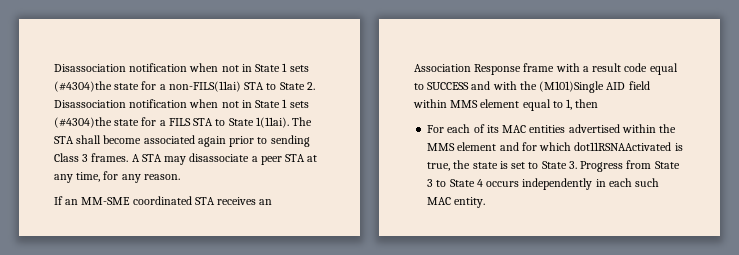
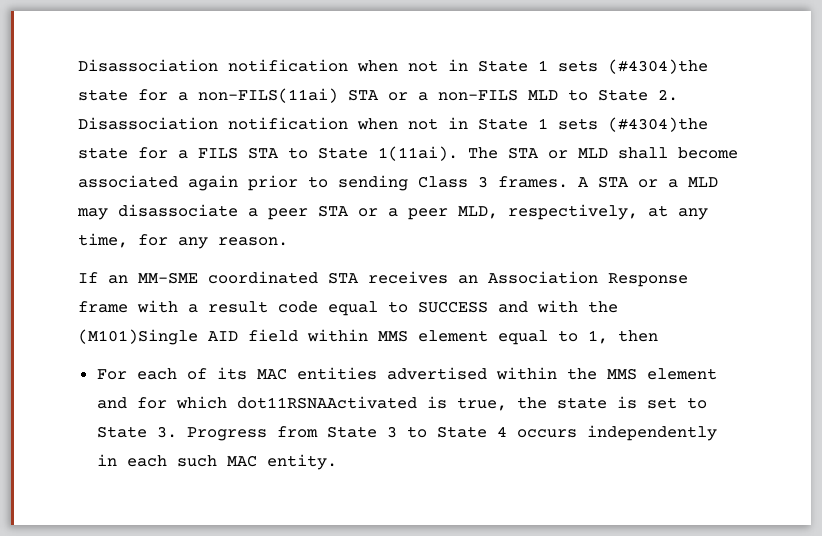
(265, 86) none -> [388,89,558,101] or a non-FILS MLD
(74, 140) none -> [548,148,608,159] or MLD
(162, 158) none -> [638,177,718,188] or a MLD
(306, 158) none -> [358,204,638,220] or a peer MLD, respectively,

